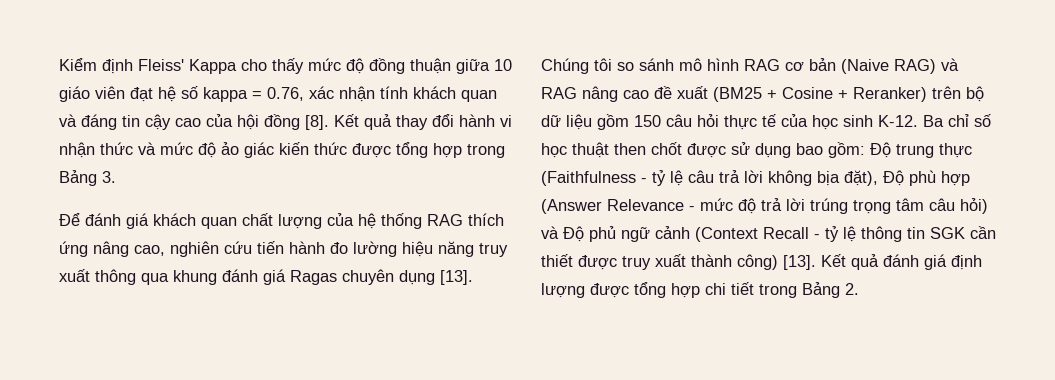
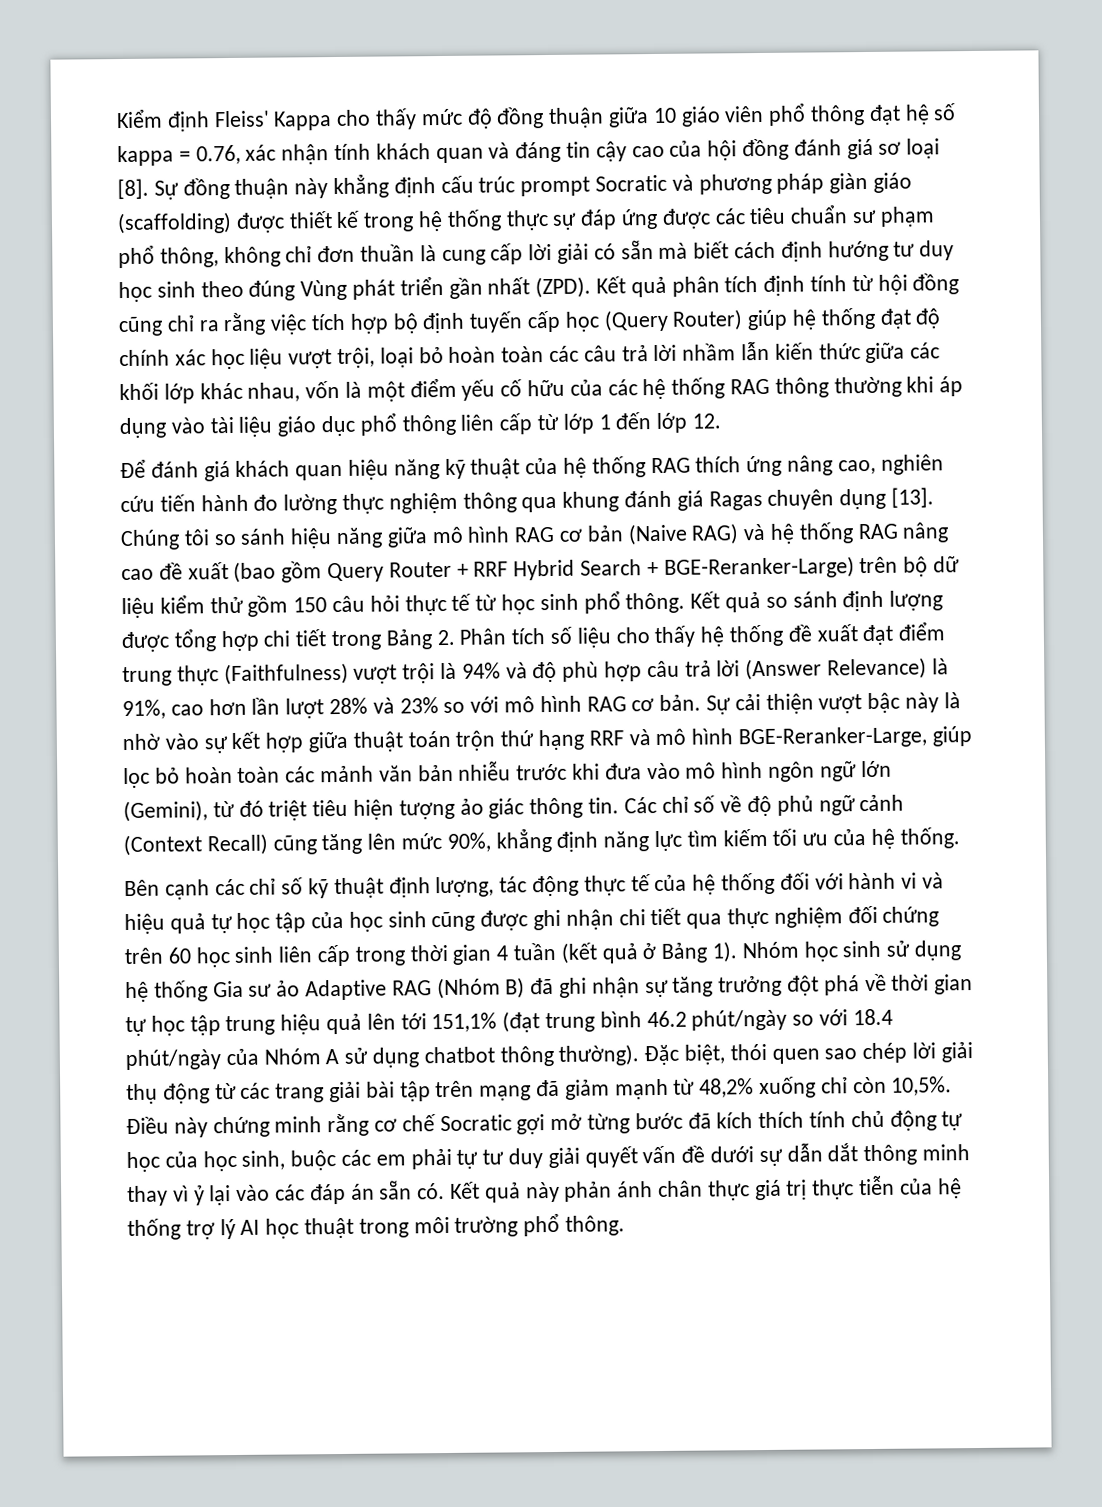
(125, 92) none -> [768,103,866,126] phổ thông
[305,114,512,130] [59,142,505,158] [59,170,116,186] [8]. Kết quả thay đổi hành vi nhận thức và mức độ ảo giác kiến thức được tổng hợp trong Bảng 3. -> [793,138,941,160] [117,172,913,200] [117,205,935,235] [118,240,955,269] [118,273,960,303] [118,307,942,337] [119,341,941,370] [119,376,964,404] [119,412,722,439] đánh giá sơ loại [8]. Sự đồng thuận này khẳng định cấu trúc prompt Socratic và phương pháp giàn giáo (scaffolding) được thiết kế trong hệ thống thực sự đáp ứng được các tiêu chuẩn sư phạm phổ thông, không chỉ đơn thuần là cung cấp lời giải có sẵn mà biết cách định hướng tư duy học sinh theo đúng Vùng phát triển gần nhất (ZPD). Kết quả phân tích định tính từ hội đồng cũng chỉ ra rằng việc tích hợp bộ định tuyến cấp học (Query Router) giúp hệ thống đạt độ chính xác học liệu vượt trội, loại bỏ hoàn toàn các câu trả lời nhầm lẫn kiến thức giữa các khối lớp khác nhau, vốn là một điểm yếu cố hữu của các hệ thống RAG thông thường khi áp dụng vào tài liệu giáo dục phổ thông liên cấp từ lớp 1 đến lớp 12.
[242,213,322,229] chất lượng -> [348,458,521,480] hiệu năng kỹ thuật
[402,241,508,257] [59,269,90,282] hiệu năng truy xuất -> [342,492,458,514] thực nghiệm
(674, 64) none -> [290,527,428,549] hiệu năng giữa
(959, 64) none -> [770,522,854,544] hệ thống
[713,87,927,102] (BM25 + Cosine + Reranker) -> [233,556,855,583] (bao gồm Query Router + RRF Hybrid Search + BGE-Reranker-Large)
(592, 122) none -> [159,595,244,614] kiểm thử
[781,114,991,130] [541,142,972,158] [541,170,970,186] [541,198,988,214] [541,226,996,242] [541,254,947,270] của học sinh K-12. Ba chỉ số học thuật then chốt được sử dụng bao gồm: Độ trung thực (Faithfulness - tỷ lệ câu trả lời không bịa đặt), Độ phù hợp (Answer Relevance - mức độ trả lời trúng trọng tâm câu hỏi) và Độ phủ ngữ cảnh (Context Recall - tỷ lệ thông tin SGK cần thiết được truy xuất thành công) [13]. Kết quả đánh giá -> [475,591,838,615] từ học sinh phổ thông. Kết quả so sánh
(859, 289) none -> [459,622,946,648] [122,657,949,687] [122,692,961,720] [122,726,972,754] [123,760,892,789] [123,794,905,823] [123,827,960,857] [124,872,945,900] [124,905,940,935] [124,940,962,968] [125,973,974,1003] [125,1008,893,1037] [125,1042,973,1071] [126,1076,953,1105] [126,1110,964,1138] [126,1143,971,1173] [127,1175,962,1207] [127,1213,626,1241] Phân tích số liệu cho thấy hệ thống đề xuất đạt điểm trung thực (Faithfulness) vượt trội là 94% và độ phù hợp câu trả lời (Answer Relevance) là 91%, cao hơn lần lượt 28% và 23% so với mô hình RAG cơ bản. Sự cải thiện vượt bậc này là nhờ vào sự kết hợp giữa thuật toán trộn thứ hạng RRF và mô hình BGE-Reranker-Large, giúp lọc bỏ hoàn toàn các mảnh văn bản nhiễu trước khi đưa vào mô hình ngôn ngữ lớn (Gemini), từ đó triệt tiêu hiện tượng ảo giác thông tin. Các chỉ số về độ phủ ngữ cảnh (Context Recall) cũng tăng lên mức 90%, khẳng định năng lực tìm kiếm tối ưu của hệ thống. // Bên cạnh các chỉ số kỹ thuật định lượng, tác động thực tế của hệ thống đối với hành vi và hiệu quả tự học tập của học sinh cũng được ghi nhận chi tiết qua thực nghiệm đối chứng trên 60 học sinh liên cấp trong thời gian 4 tuần (kết quả ở Bảng 1). Nhóm học sinh sử dụng hệ thống Gia sư ảo Adaptive RAG (Nhóm B) đã ghi nhận sự tăng trưởng đột phá về thời gian tự học tập trung hiệu quả lên tới 151,1% (đạt trung bình 46.2 phút/ngày so với 18.4 phút/ngày của Nhóm A sử dụng chatbot thông thường). Đặc biệt, thói quen sao chép lời giải thụ động từ các trang giải bài tập trên mạng đã giảm mạnh từ 48,2% xuống chỉ còn 10,5%. Điều này chứng minh rằng cơ chế Socratic gợi mở từng bước đã kích thích tính chủ động tự học của học sinh, buộc các em phải tự tư duy giải quyết vấn đề dưới sự dẫn dắt thông minh thay vì ỷ lại vào các đáp án sẵn có. Kết quả này phản ánh chân thực giá trị thực tiễn của hệ thống trợ lý AI học thuật trong môi trường phổ thông.

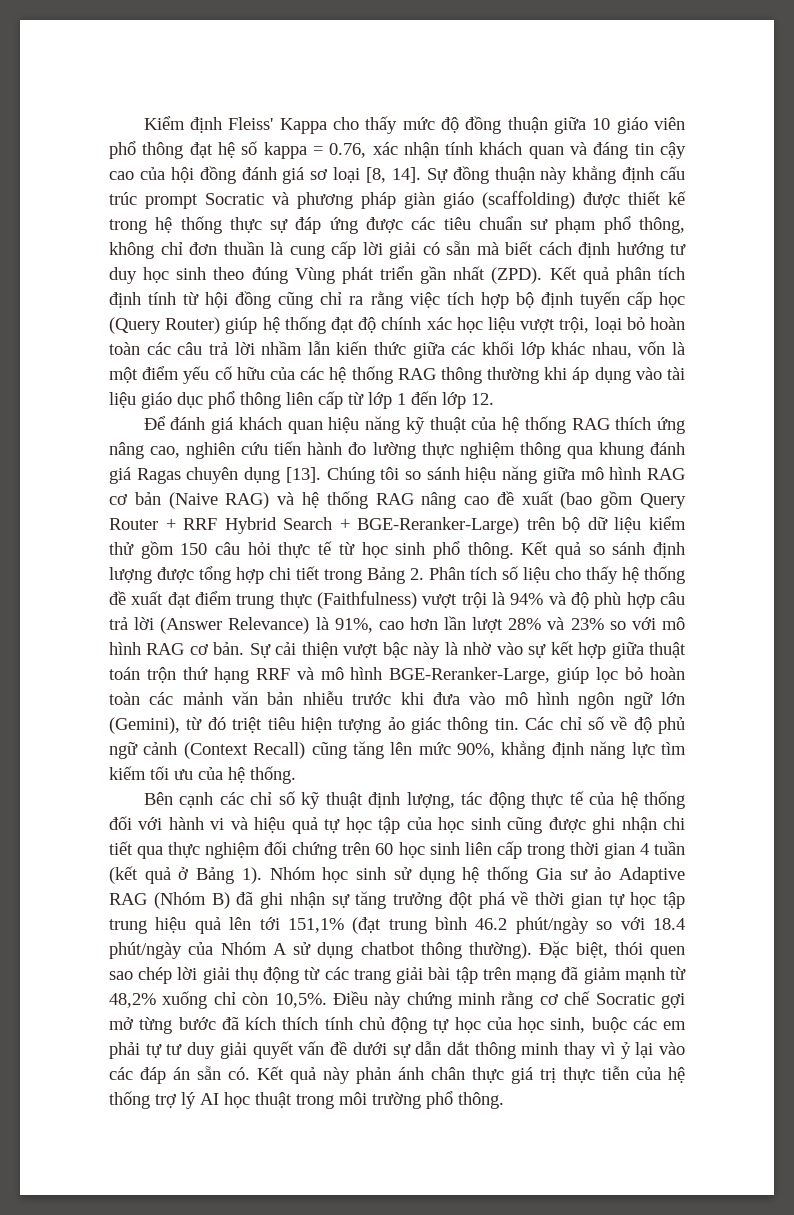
[117,178,149,200] [8]. -> [366,167,421,183] [8, 14].

